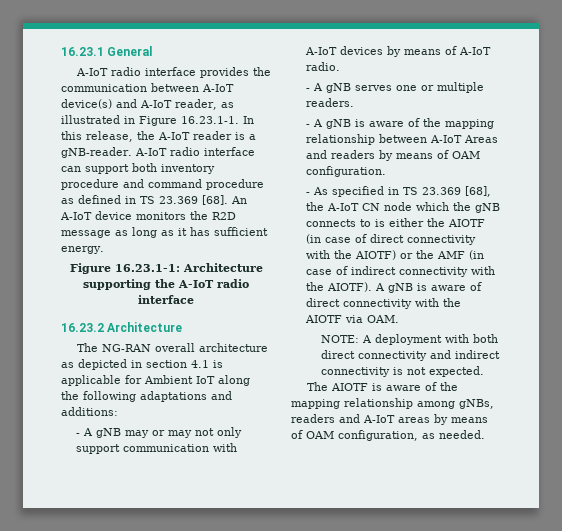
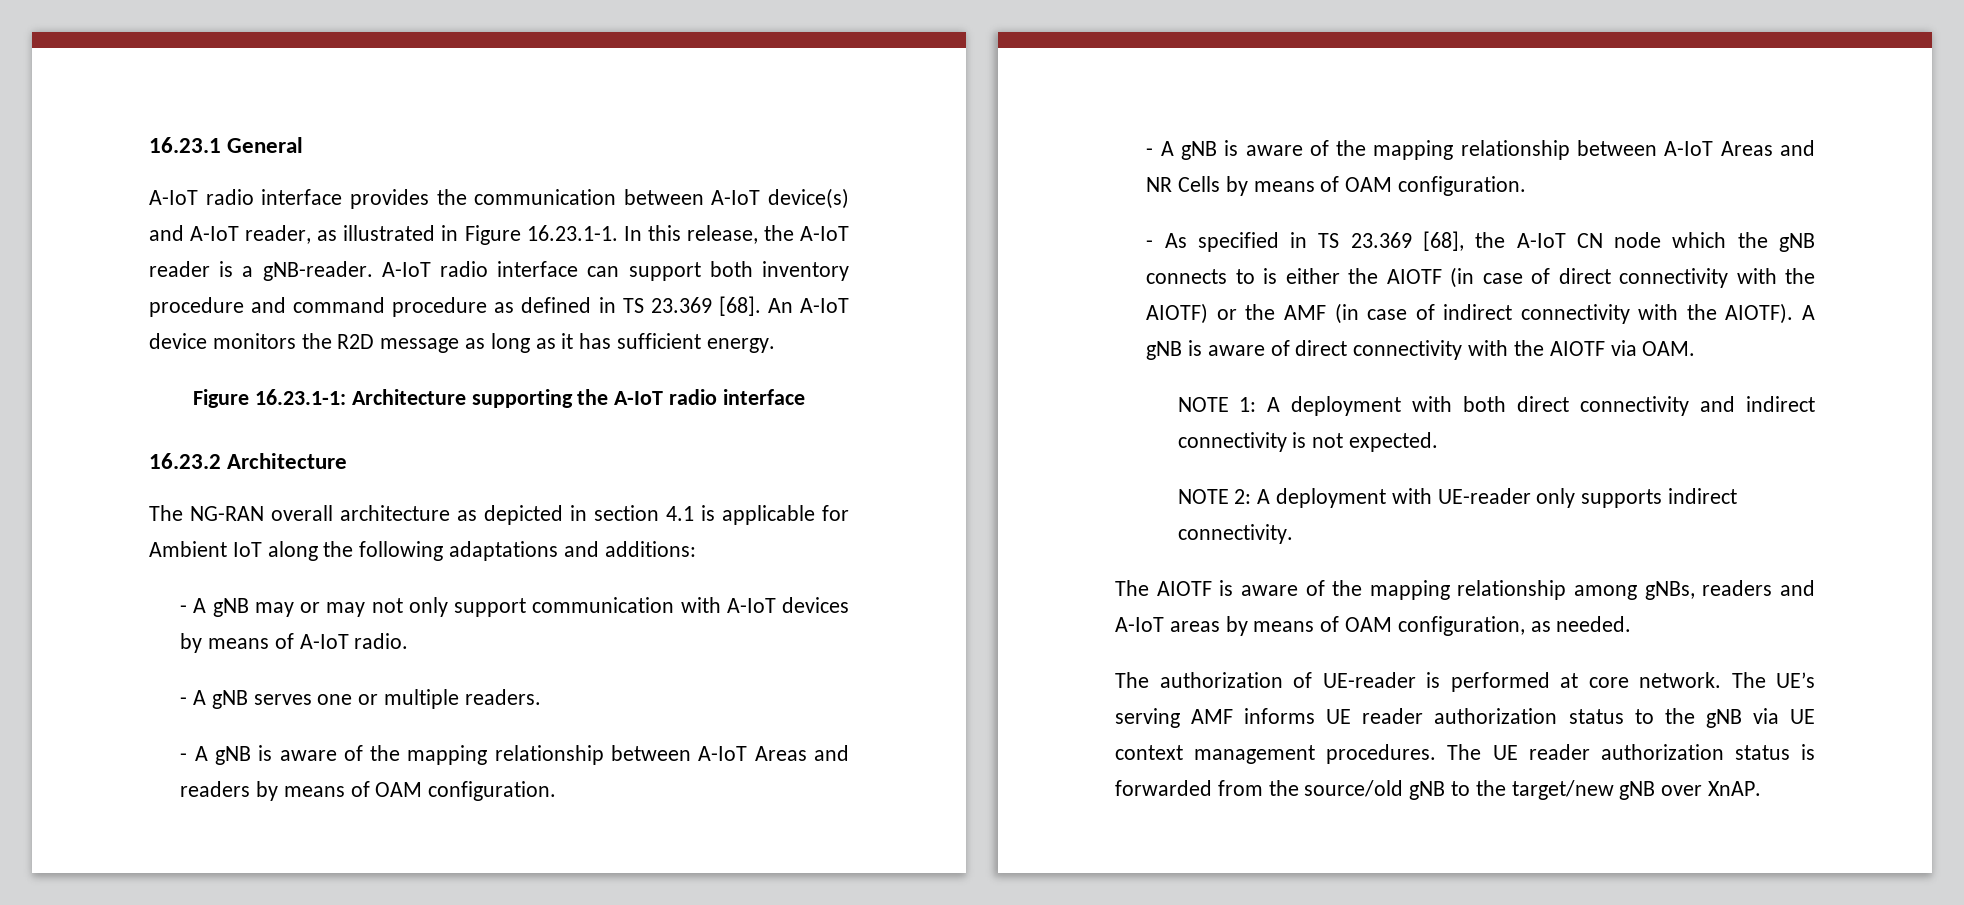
(387, 171) none -> [1146,140,1815,160] [1146,176,1527,196] // - A gNB is aware of the mapping relationship between A-IoT Areas and NR Cells by means of OAM configuration.
[321,335,360,343] NOTE: -> [1177,397,1257,412] NOTE 1:
(485, 371) none -> [1177,488,1737,508] [1177,524,1293,544] // NOTE 2: A deployment with UE-reader only supports indirect connectivity.
(485, 434) none -> [1115,672,1815,692] [1115,708,1815,728] [1115,744,1815,764] [1115,780,1762,800] // The authorization of UE-reader is performed at core network. The UE’s serving AMF informs UE reader authorization status to the gNB via UE context management procedures. The UE reader authorization status is forwarded from the source/old gNB to the target/new gNB over XnAP.

